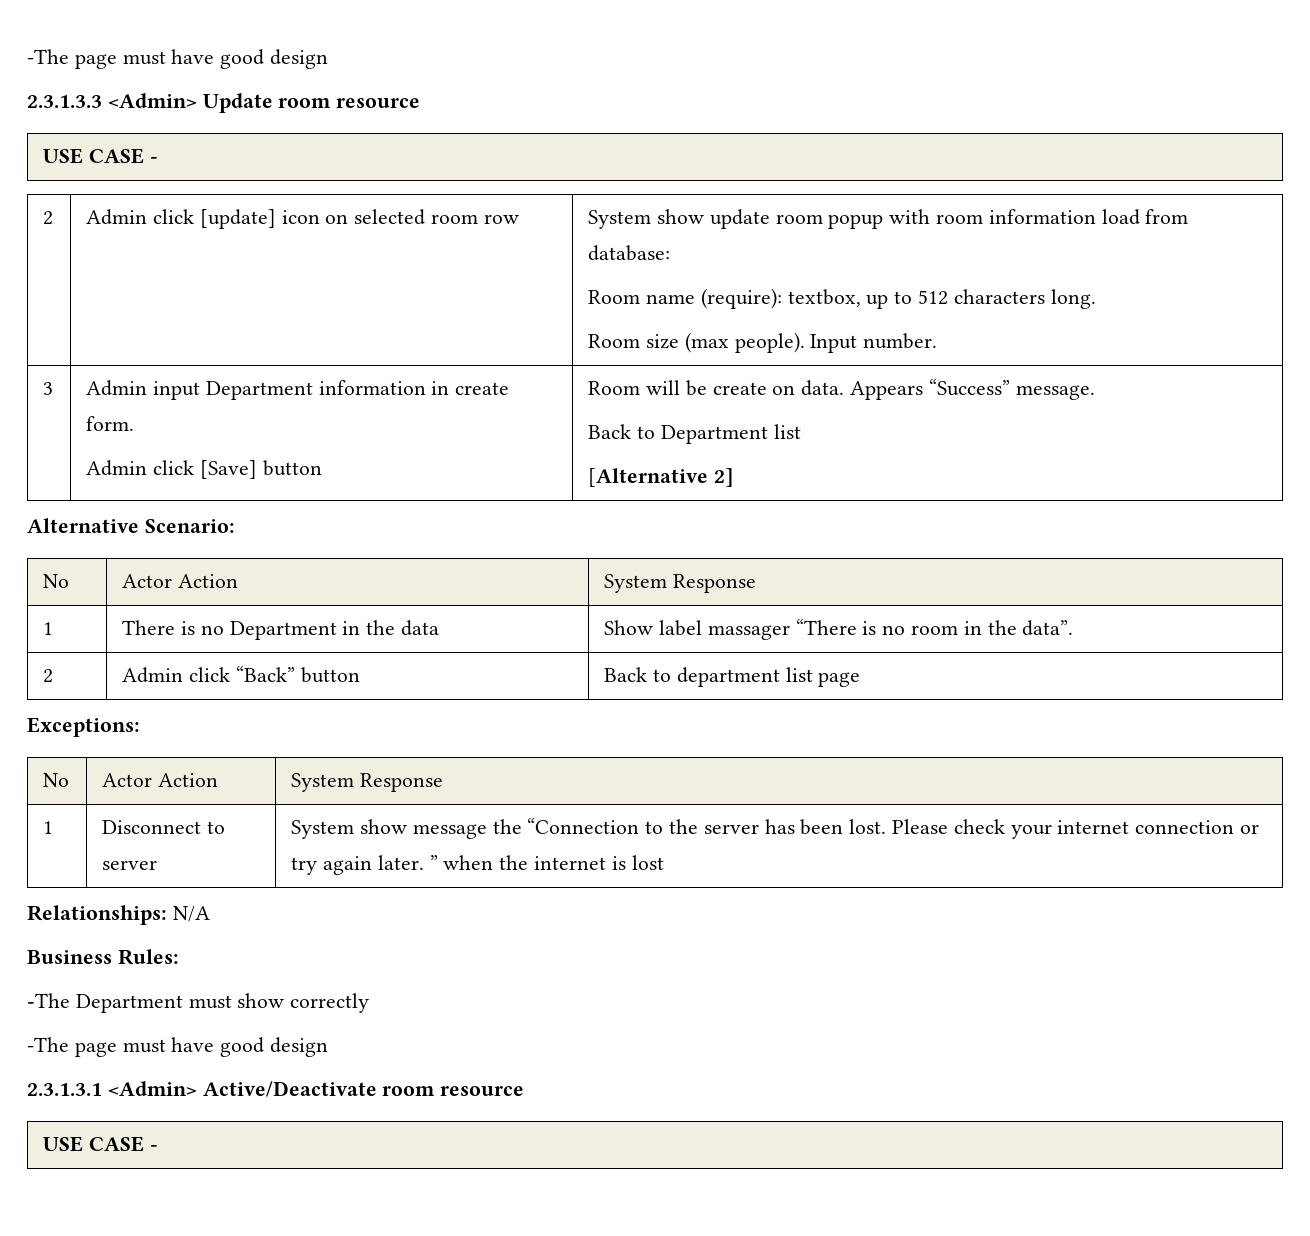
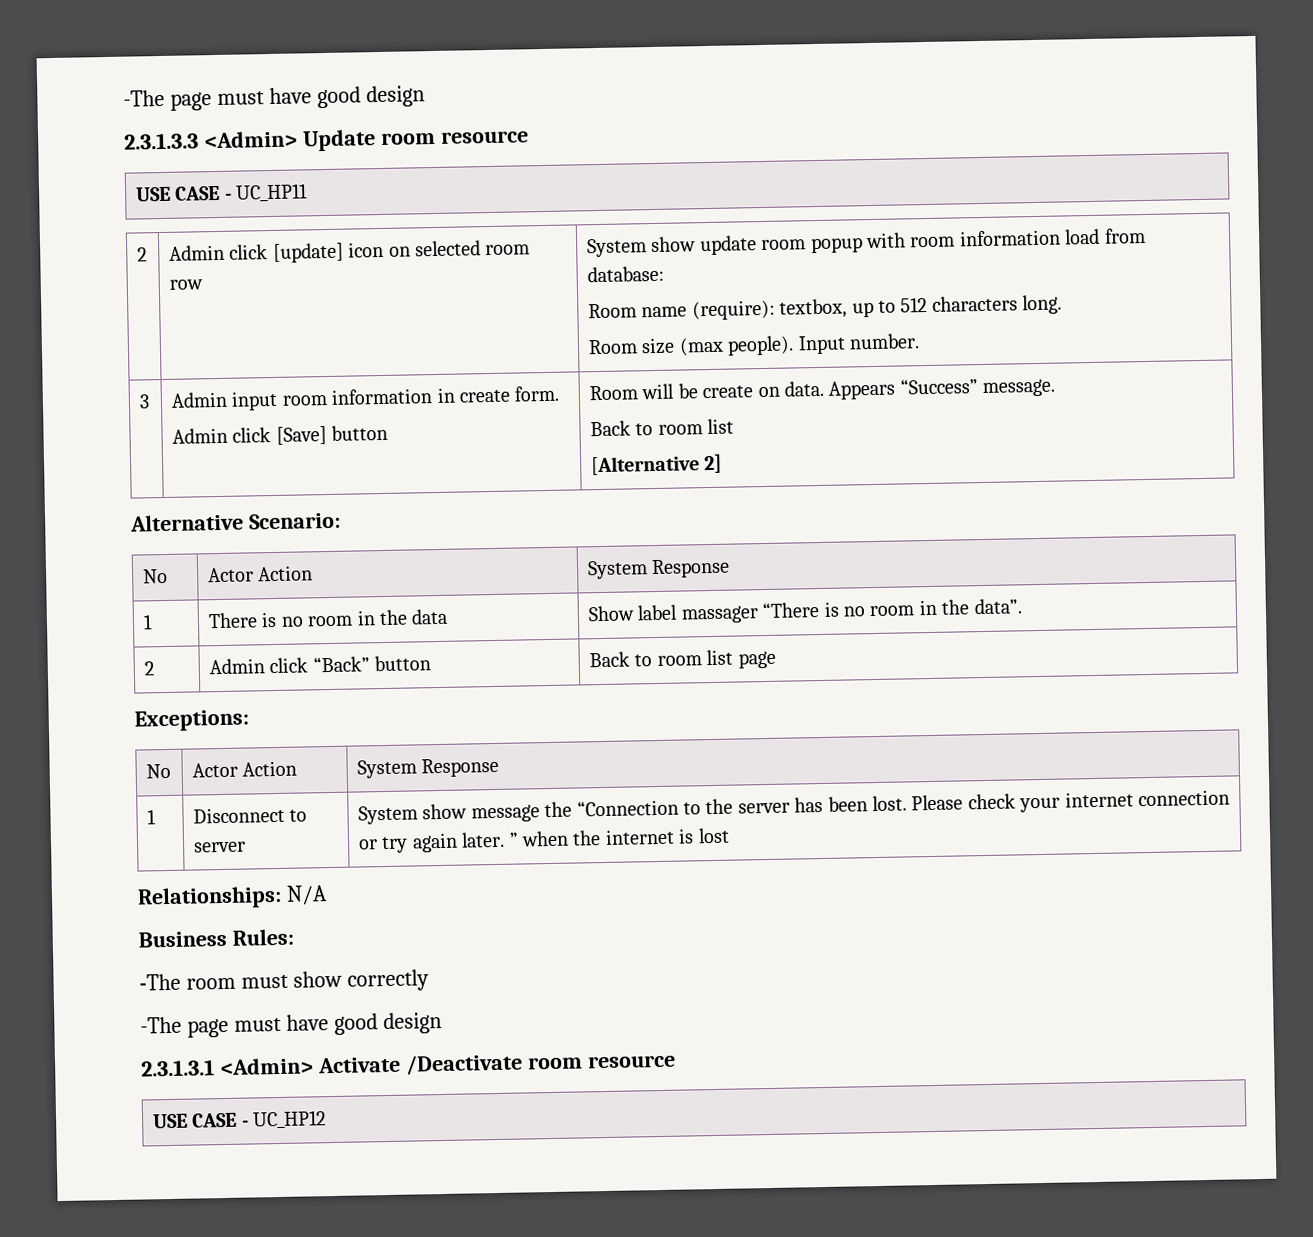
(158, 160) none -> [235,183,309,202] UC_HP11
[205,381,313,400] Department -> [281,395,328,406] room
[660,425,768,444] Department -> [657,424,703,435] room
[229,621,337,640] Department -> [307,615,354,627] room
[676,667,780,687] department -> [656,655,702,667] room
[75,994,183,1013] Department -> [185,977,236,990] room
[202,1081,525,1097] [43,1136,158,1152] Active/Deactivate room resource // USE CASE - -> [317,1053,676,1076] [152,1110,327,1129] Activate /Deactivate room resource // USE CASE - UC_HP12

